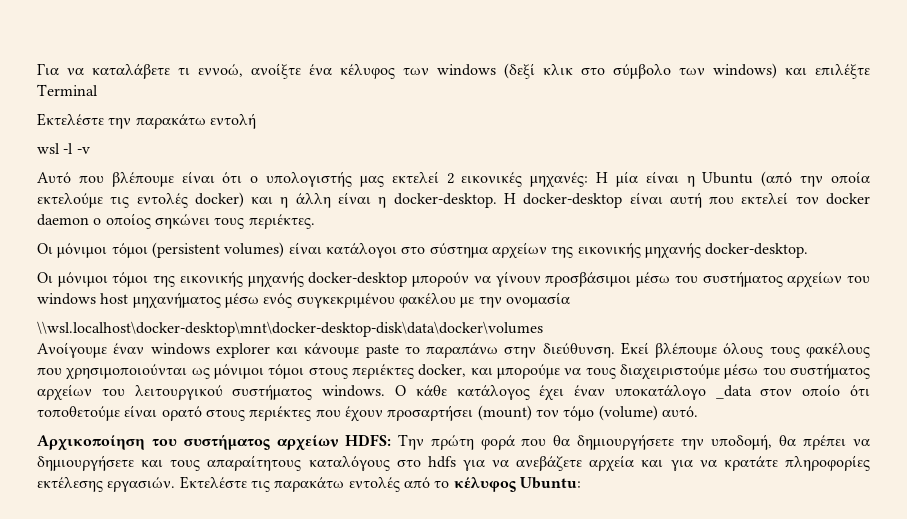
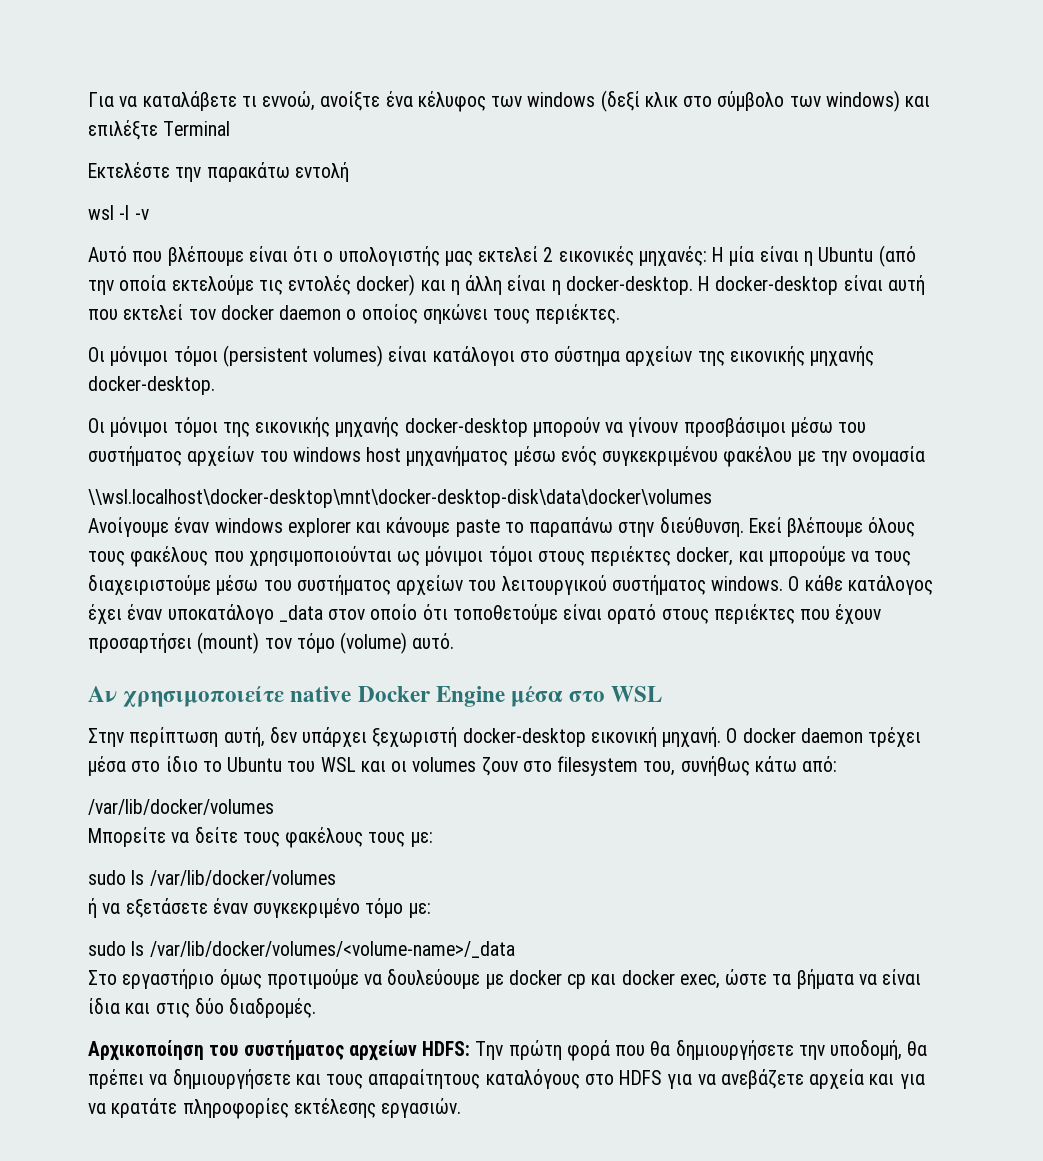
(698, 411) none -> [88,686,663,707] [88,727,922,747] [88,756,838,776] [88,799,274,815] [88,827,433,848] [88,870,336,886] [88,898,431,918] [88,941,515,958] [88,969,922,989] [88,998,317,1018] // Αν χρησιμοποιείτε native Docker Engine μέσα στο WSL // Στην περίπτωση αυτή, δεν υπάρχει ξεχωριστή docker-desktop εικονική μηχανή. Ο docker daemon τρέχει μέσα στο ίδιο το Ubuntu του WSL και οι volumes ζουν στο filesystem του, συνήθως κάτω από: // /var/lib/docker/volumes // Μπορείτε να δείτε τους φακέλους τους με: // sudo ls /var/lib/docker/volumes // ή να εξετάσετε έναν συγκεκριμένο τόμο με: // sudo ls /var/lib/docker/volumes/<volume-name>/_data // Στο εργαστήριο όμως προτιμούμε να δουλεύουμε με docker cp και docker exec, ώστε τα βήματα να είναι ίδια και στις δύο διαδρομές.
[427,456,456,468] hdfs -> [619,1070,663,1085] HDFS
[179,476,581,492] Εκτελέστε τις παρακάτω εντολές από το κέλυφος Ubuntu: -> (462, 1108) none

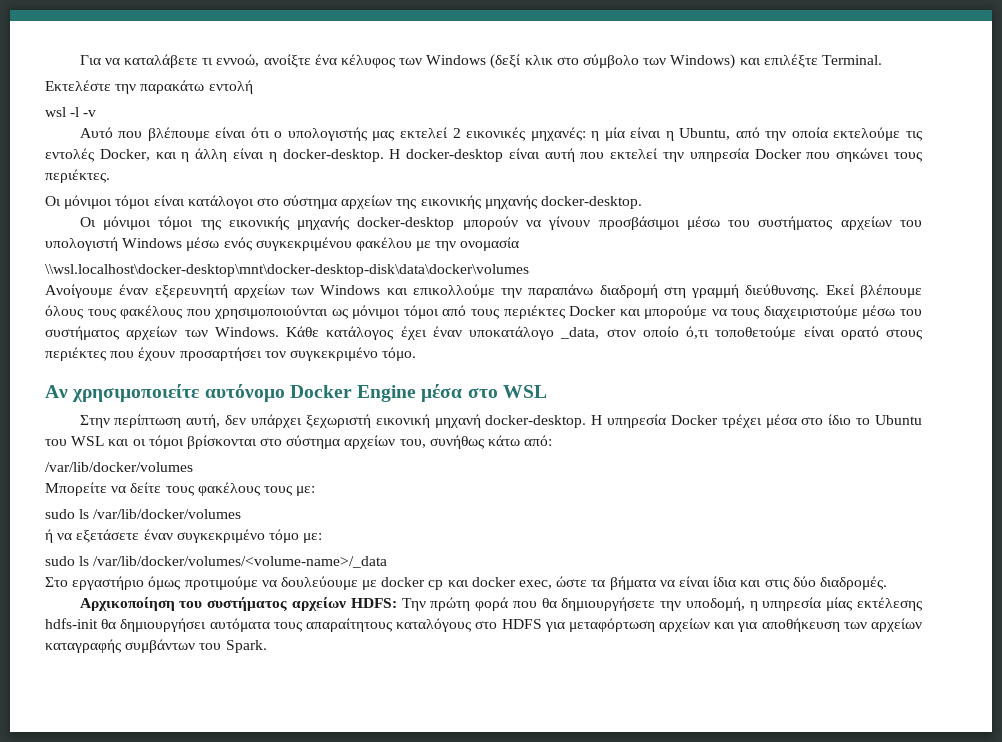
[527,92,596,107] windows -> [426,55,487,65] Windows
[825,90,900,112] windows) -> [670,54,736,69] Windows)
[163,121,231,136] Terminal -> [821,55,882,65] Terminal.
[712,247,725,262] Η -> [591,131,600,141] η
[818,245,916,267] Ubuntu (από -> [679,127,760,140] Ubuntu, από
[356,274,416,296] docker) -> [99,149,150,161] Docker,
[188,304,418,324] τον docker daemon ο οποίος -> [663,148,831,162] την υπηρεσία Docker που
[222,345,384,367] (persistent volumes) -> (151, 202) none
[292,446,509,466] windows host μηχανήματος -> [45,237,183,251] υπολογιστή Windows
[214,517,744,537] windows explorer και κάνουμε paste το παραπάνω στην διεύθυνση. -> [154,284,820,298] εξερευνητή αρχείων των Windows και επικολλούμε την παραπάνω διαδρομή στη γραμμή διεύθυνσης.
[537,546,734,566] στους περιέκτες docker, -> [442,305,617,319] από τους περιέκτες Docker
[468,575,843,595] του λειτουργικού συστήματος windows. Ο κάθε -> [184,326,319,337] των Windows. Κάθε
[278,605,323,622] _data -> [560,327,600,339] _data,
[422,604,448,620] ότι -> [686,326,709,339] ό,τι
[197,632,455,654] (mount) τον τόμο (volume) αυτό. -> [264,347,417,361] τον συγκεκριμένο τόμο.
[290,686,352,702] native -> [204,384,285,402] αυτόνομο
[462,727,863,747] docker-desktop εικονική μηχανή. Ο docker daemon -> [375,414,718,428] εικονική μηχανή docker-desktop. Η υπηρεσία Docker
[412,756,639,776] volumes ζουν στο filesystem -> [148,435,396,449] τόμοι βρίσκονται στο σύστημα αρχείων
[907,1041,928,1056] [88,1069,321,1089] θα πρέπει να δημιουργήσετε και -> [749,597,922,611] [45,618,270,632] η υπηρεσία μίας εκτέλεσης hdfs-init θα δημιουργήσει αυτόματα
[697,1069,925,1089] [88,1098,462,1119] να ανεβάζετε αρχεία και για να κρατάτε πληροφορίες εκτέλεσης εργασιών. -> [568,618,922,632] [45,639,267,653] μεταφόρτωση αρχείων και για αποθήκευση των αρχείων καταγραφής συμβάντων του Spark.

